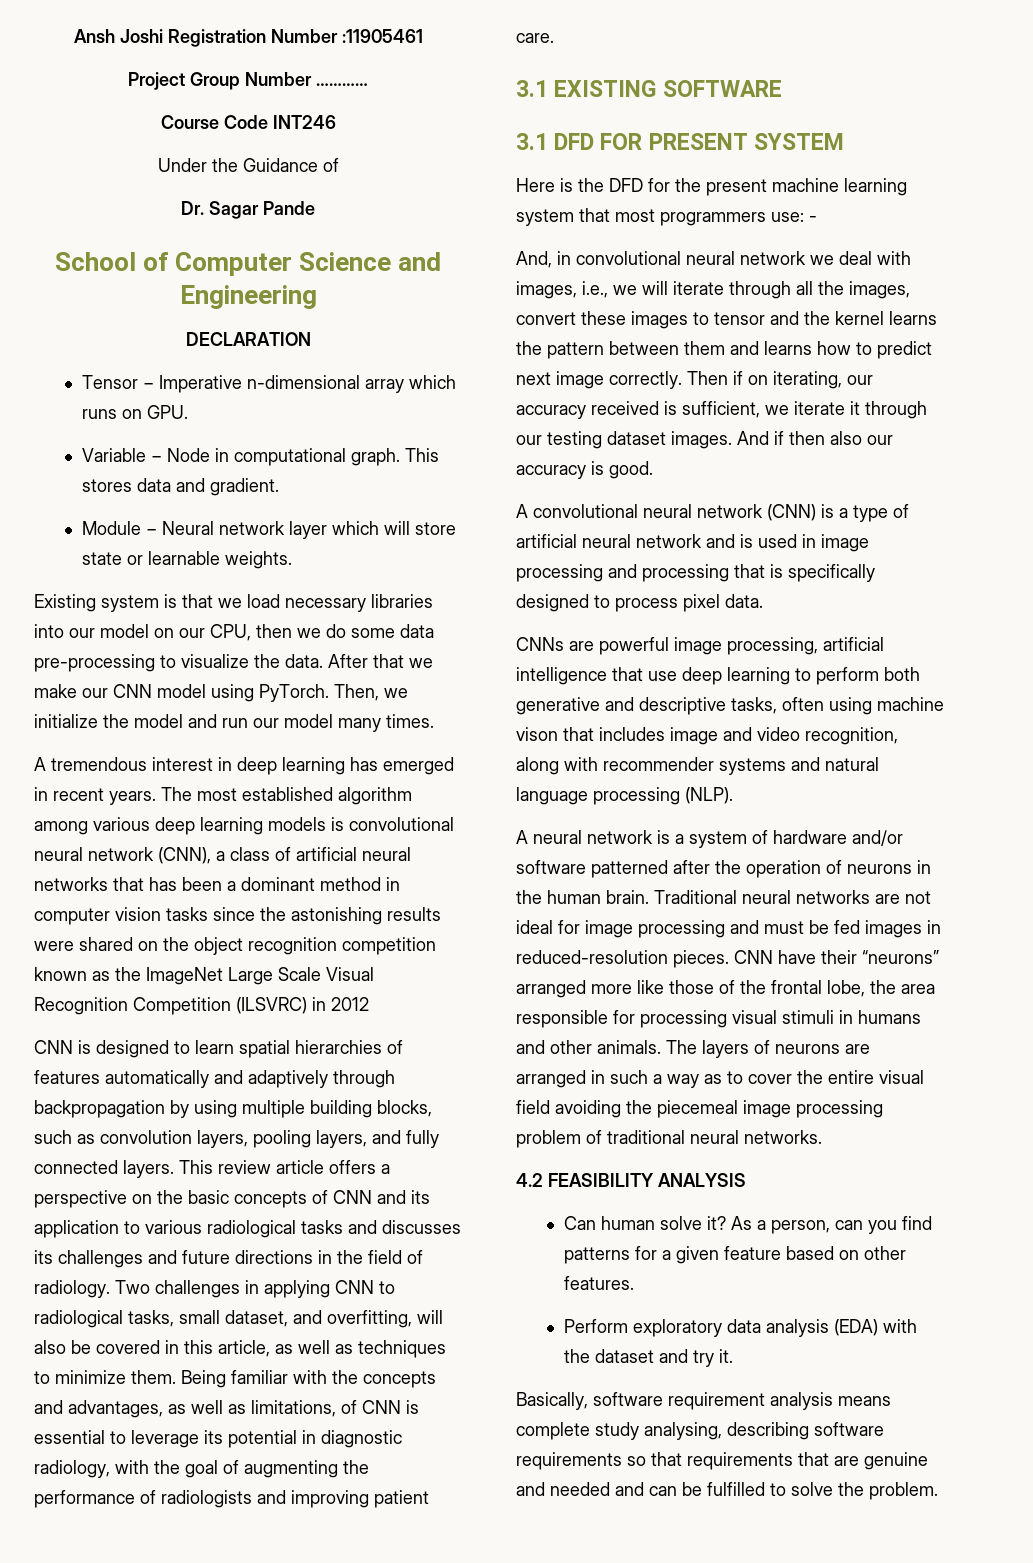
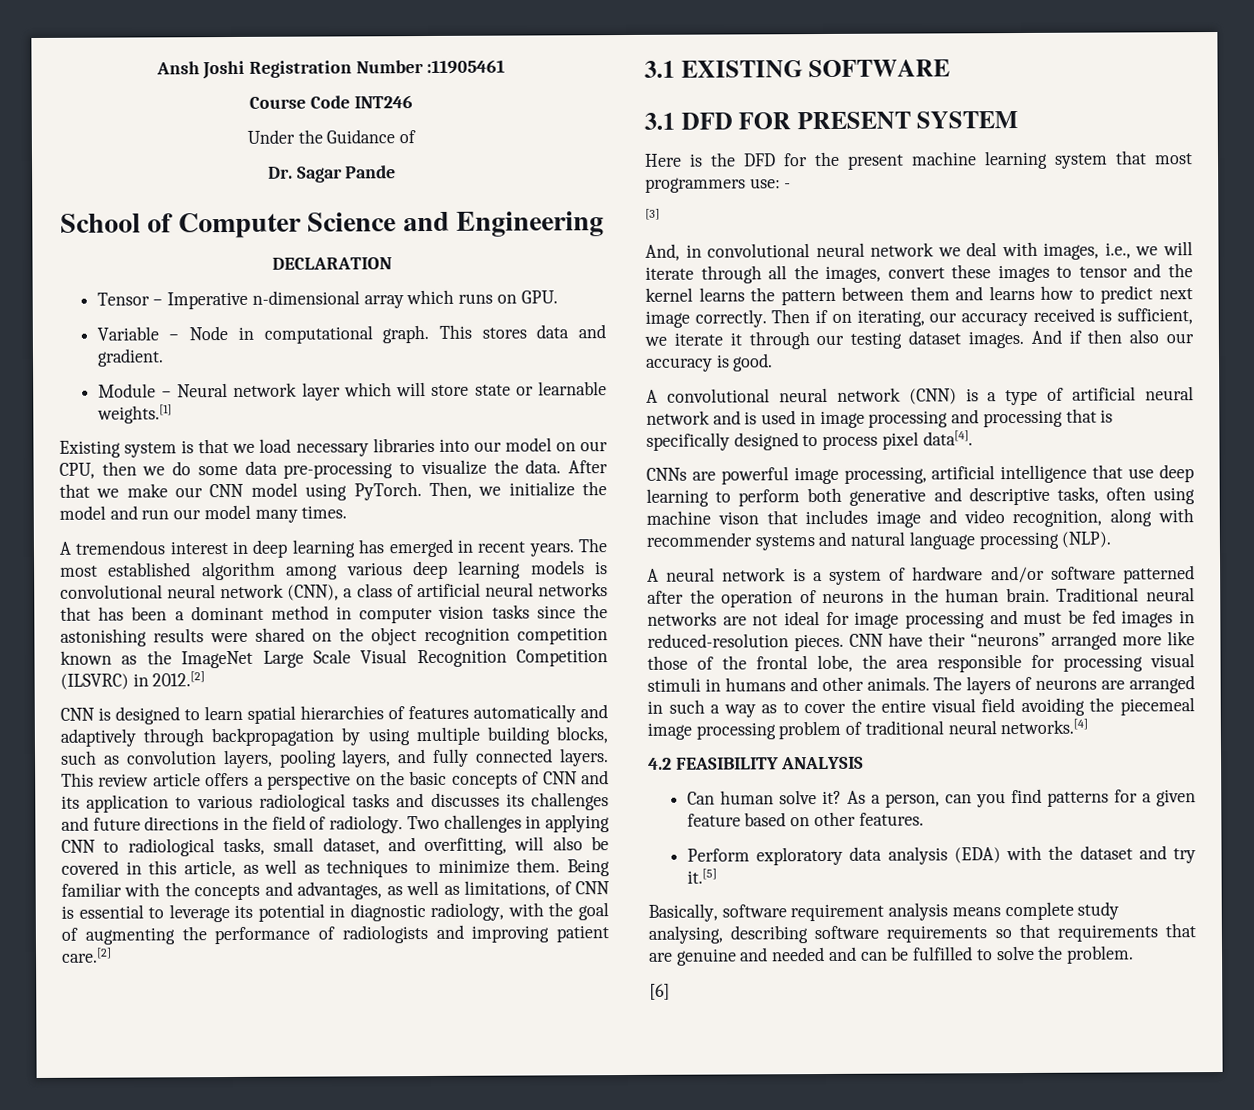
[128,72,368,90] // Project Group Number ………… -> (506, 67) none
[224,551,292,569] weights. -> [96,404,172,424] weights.[1]
[331,997,369,1011] 2012 -> [152,671,206,687] 2012.[2]
[516,33,554,43] care. -> [61,947,112,963] care.[2]
(817, 219) none -> [645,208,660,220] // [3]
[725,594,763,608] data. -> [922,430,973,446] data[4].
[744,1130,822,1144] networks. -> [1000,718,1089,735] networks.[4]
[718,1349,733,1363] it. -> [686,868,717,884] it.[5]
(938, 1491) none -> [649,983,670,1000] // [6]

